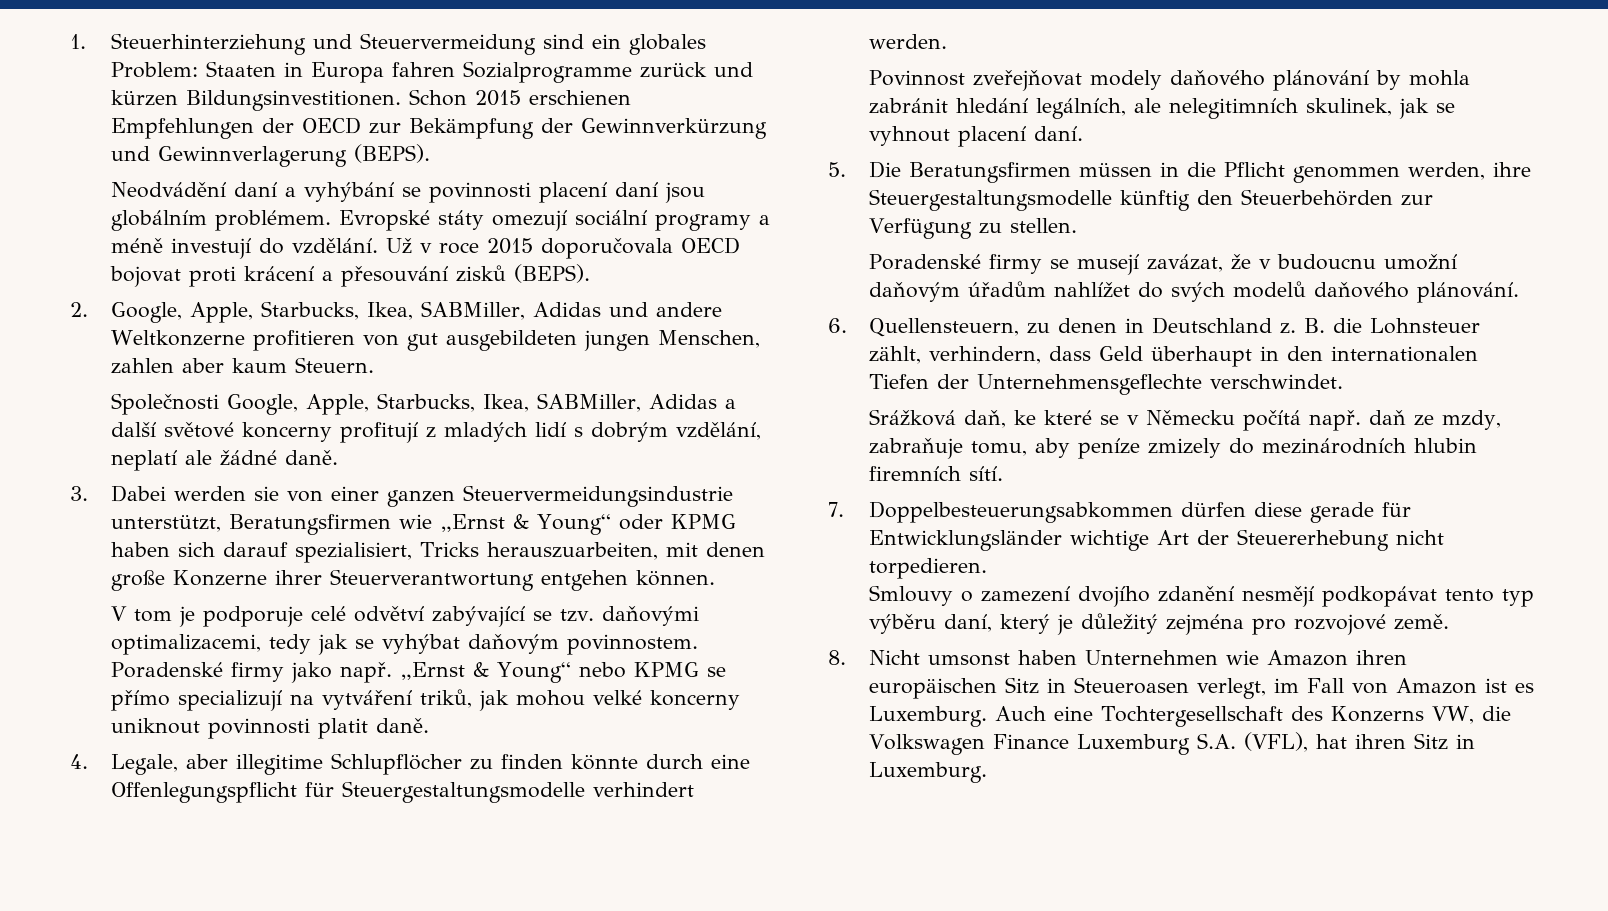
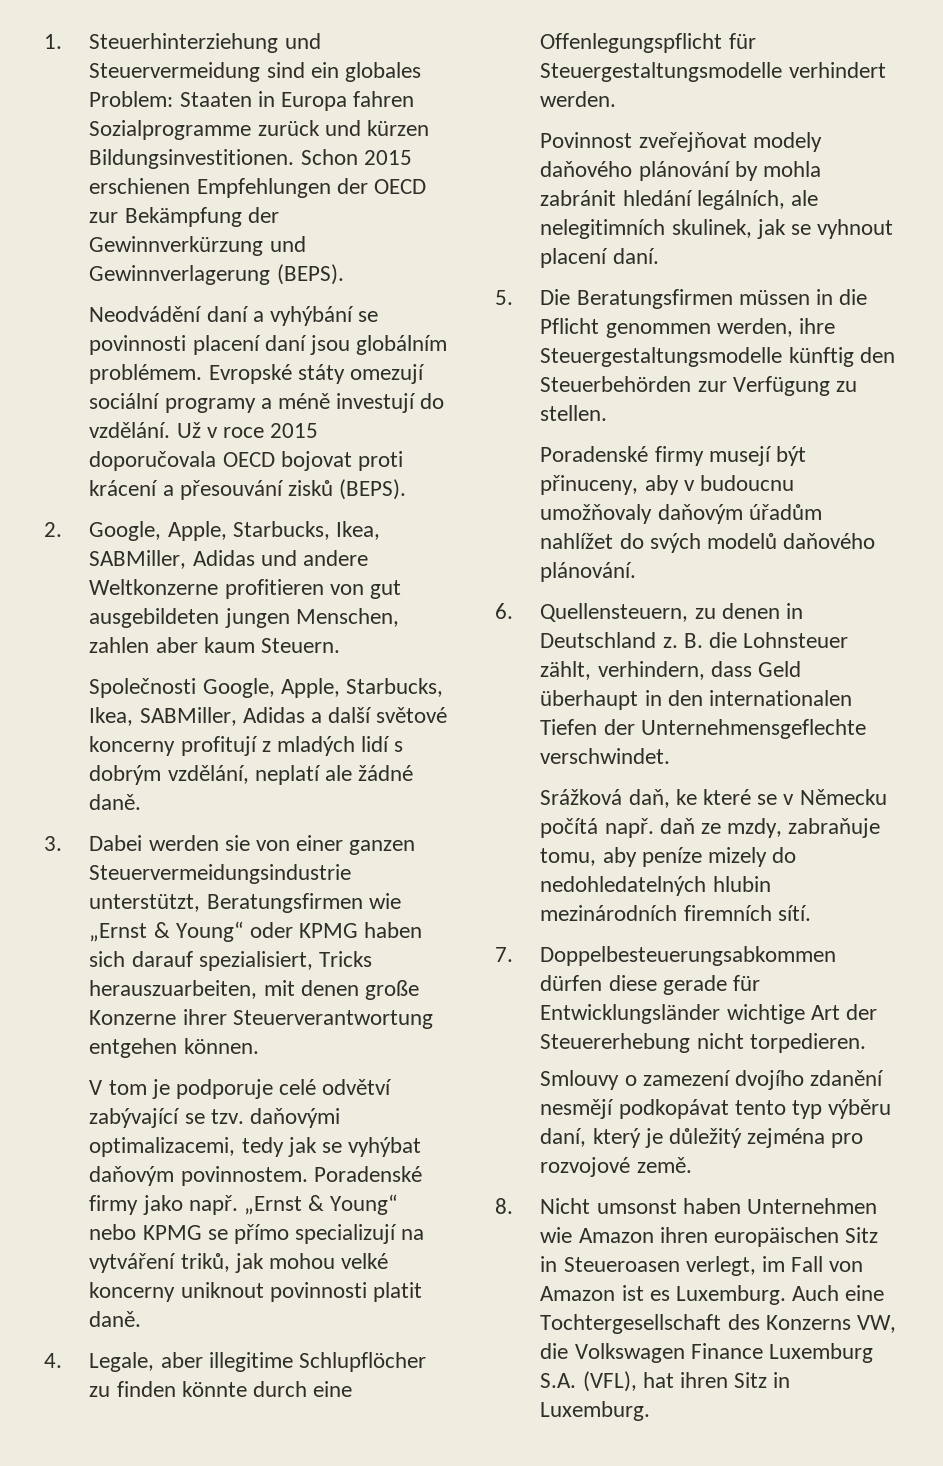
[1050,254,1252,275] se musejí zavázat, že -> [708,446,806,466] [540,475,679,495] musejí být přinuceny, aby
[1384,254,1458,270] umožní -> [540,504,653,524] umožňovaly
[1148,438,1478,458] zmizely do mezinárodních hlubin -> [707,847,797,867] [540,876,771,896] [540,905,678,921] mizely do nedohledatelných hlubin mezinárodních

